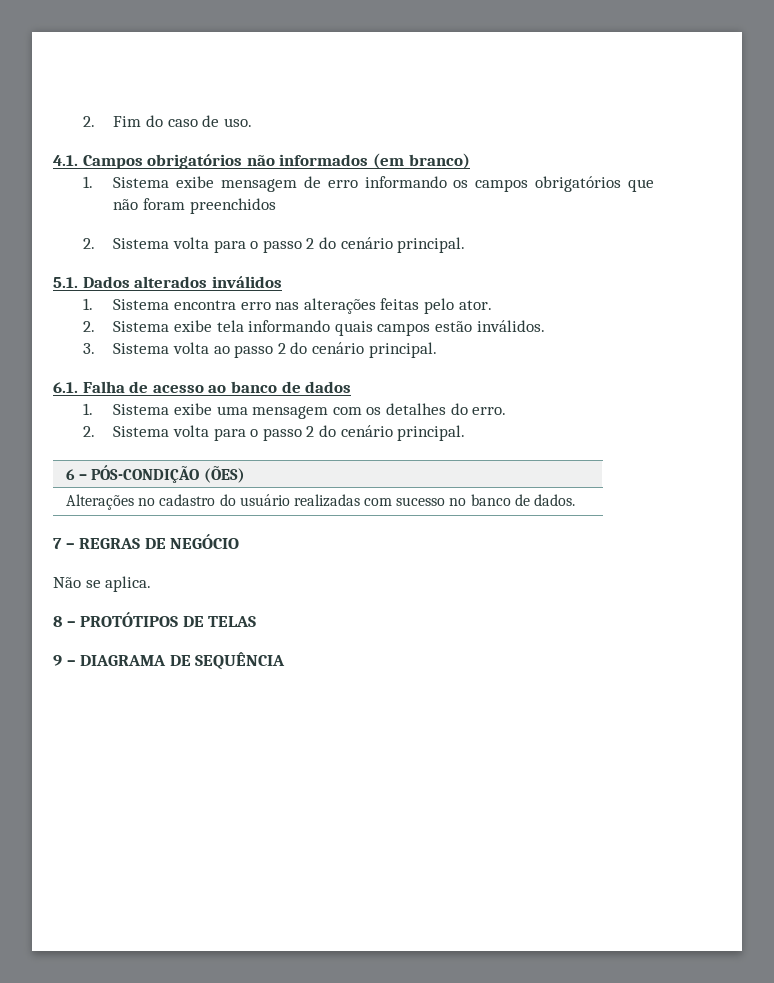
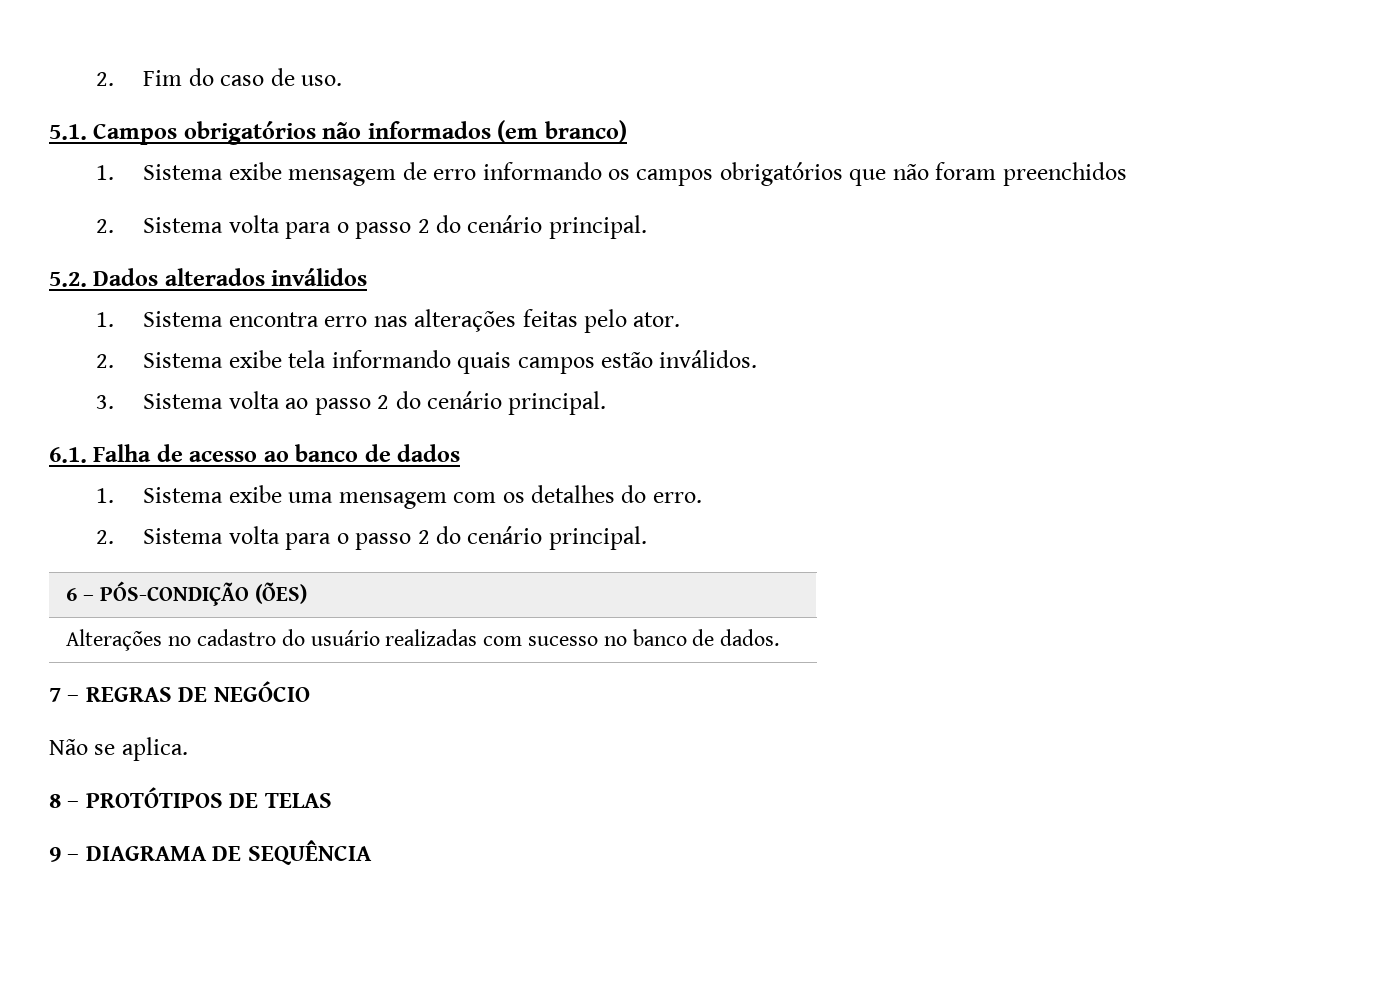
[53,155,78,166] 4.1. -> [49,124,87,140] 5.1.
[53,277,78,288] 5.1. -> [49,272,87,287] 5.2.

